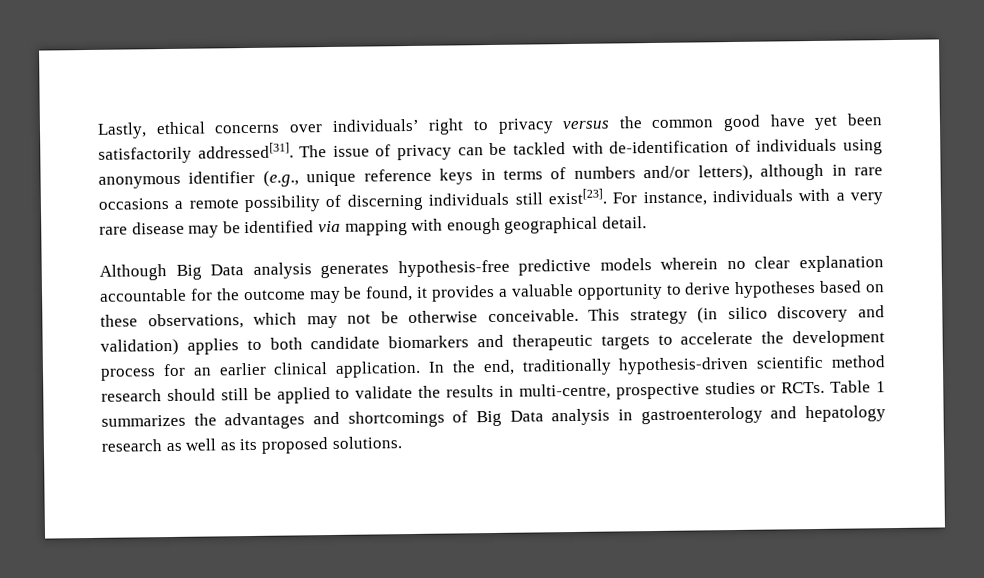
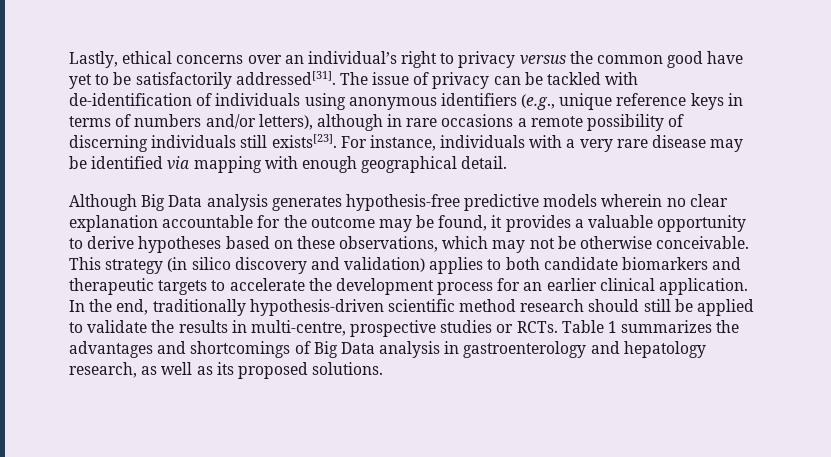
[331,118,420,132] individuals’ -> [284,51,397,64] an individual’s
[846,113,882,126] been -> [95,72,132,85] to be
[188,170,256,184] identifier -> [440,93,517,106] identifiers
[547,188,607,205] exist[23]. -> [271,134,337,148] exists[23].
[101,439,162,452] research -> [69,362,137,378] research,

